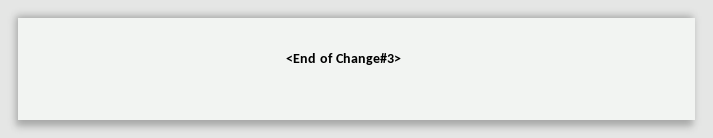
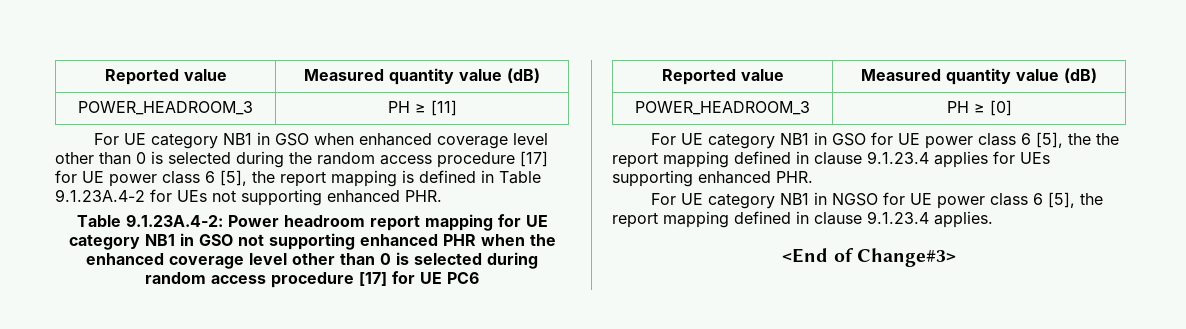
(286, 58) none -> [104,69,227,85] [304,68,540,85] [78,101,253,115] [387,100,457,116] [93,132,548,149] [55,151,548,168] [55,170,541,187] [55,189,442,206] [76,214,548,231] [68,233,556,250] [86,252,538,269] [145,271,479,288] [661,69,784,85] [861,68,1097,85] [635,101,810,115] [946,100,1012,116] [650,132,1119,149] [612,151,1050,168] [612,170,813,187] [650,192,1103,209] [612,211,993,228] Reported value | Measured quantity value (dB) // POWER_HEADROOM_3 | PH ≥ [11] // For UE category NB1 in GSO when enhanced coverage level other than 0 is selected during the random access procedure [17] for UE power class 6 [5], the report mapping is defined in Table 9.1.23A.4-2 for UEs not supporting enhanced PHR. // Table 9.1.23A.4-2: Power headroom report mapping for UE category NB1 in GSO not supporting enhanced PHR when the enhanced coverage level other than 0 is selected during random access procedure [17] for UE PC6 // Reported value | Measured quantity value (dB) // POWER_HEADROOM_3 | PH ≥ [0] // For UE category NB1 in GSO for UE power class 6 [5], the the report mapping defined in clause 9.1.23.4 applies for UEs supporting enhanced PHR. // For UE category NB1 in NGSO for UE power class 6 [5], the report mapping defined in clause 9.1.23.4 applies. //

